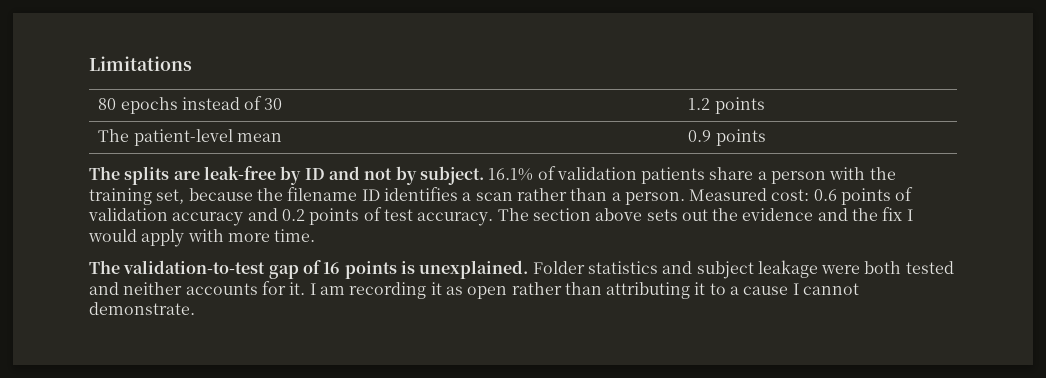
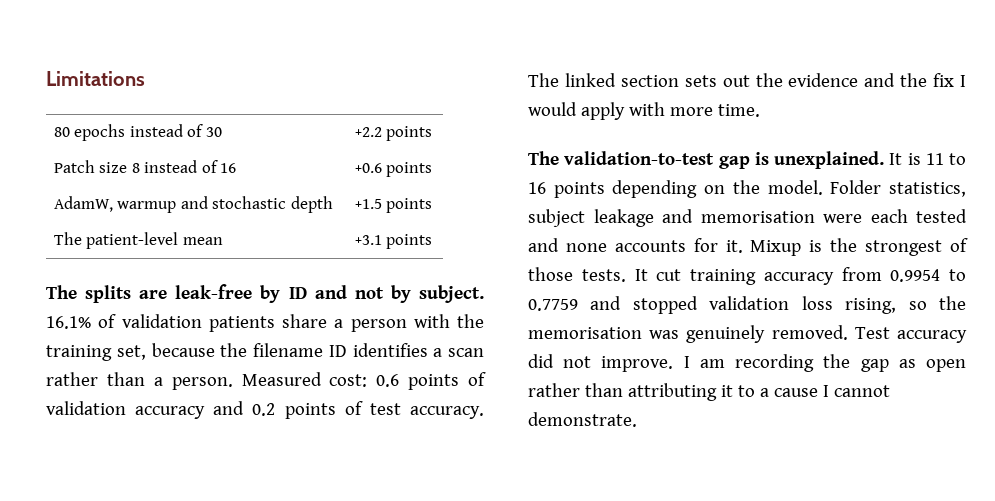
[688,98,711,110] 1.2 -> [354,126,433,141] [53,160,237,173] [354,162,433,177] [53,196,333,213] [354,199,382,209] +2.2 points // Patch size 8 instead of 16 | +0.6 points // AdamW, warmup and stochastic depth | +1.5
[688,130,712,142] 0.9 -> [354,235,382,245] +3.1
[532,208,643,221] section above -> [564,73,679,87] linked section
[302,260,902,279] of 16 points is unexplained. Folder statistics and subject leakage were both -> [754,151,966,169] [528,180,966,198] [528,209,908,227] is unexplained. It is 11 to 16 points depending on the model. Folder statistics, subject leakage and memorisation were each
[89,282,183,295] and neither -> [528,238,607,252] and none
(306, 288) none -> [750,238,969,256] [528,267,966,285] [528,296,966,314] [528,325,967,343] [528,354,674,372] Mixup is the strongest of those tests. It cut training accuracy from 0.9954 to 0.7759 and stopped validation loss rising, so the memorisation was genuinely removed. Test accuracy did not improve.
[430,282,442,295] it -> [823,354,889,372] the gap

